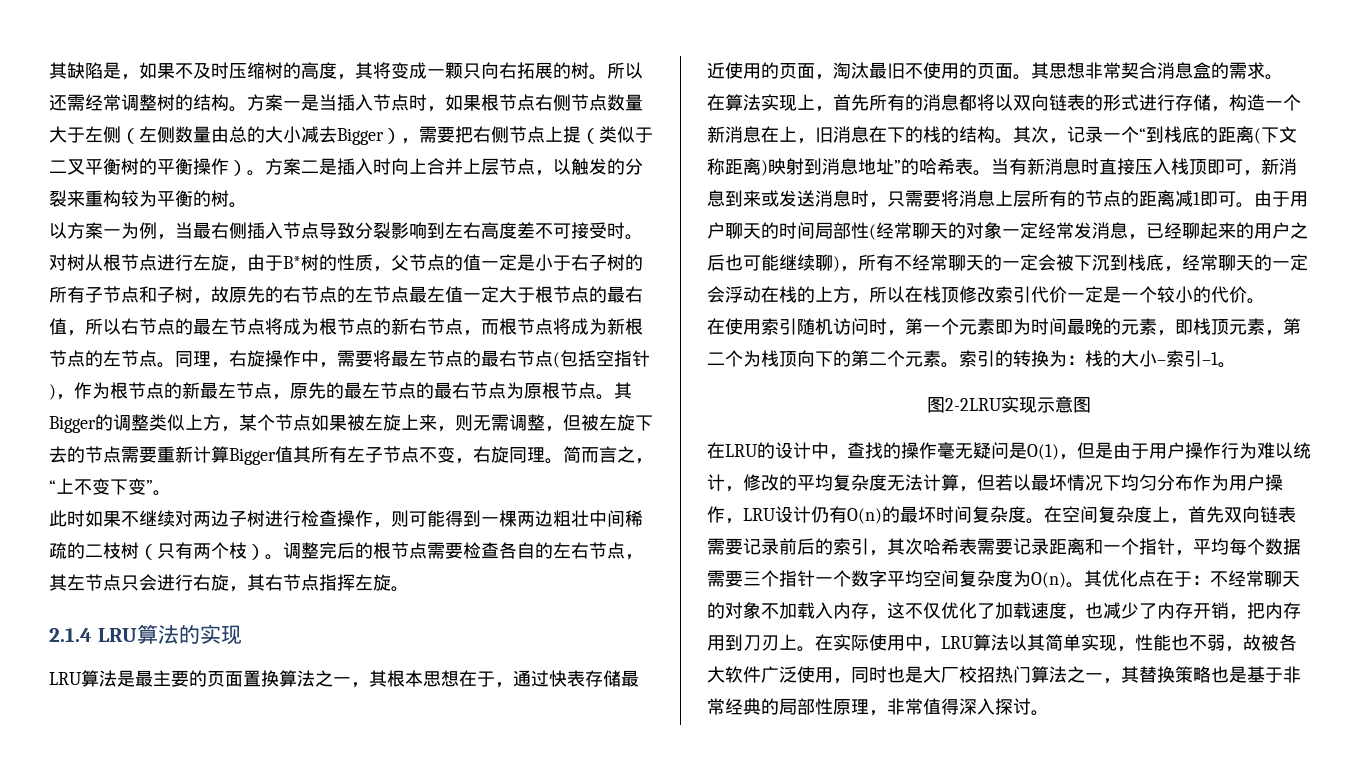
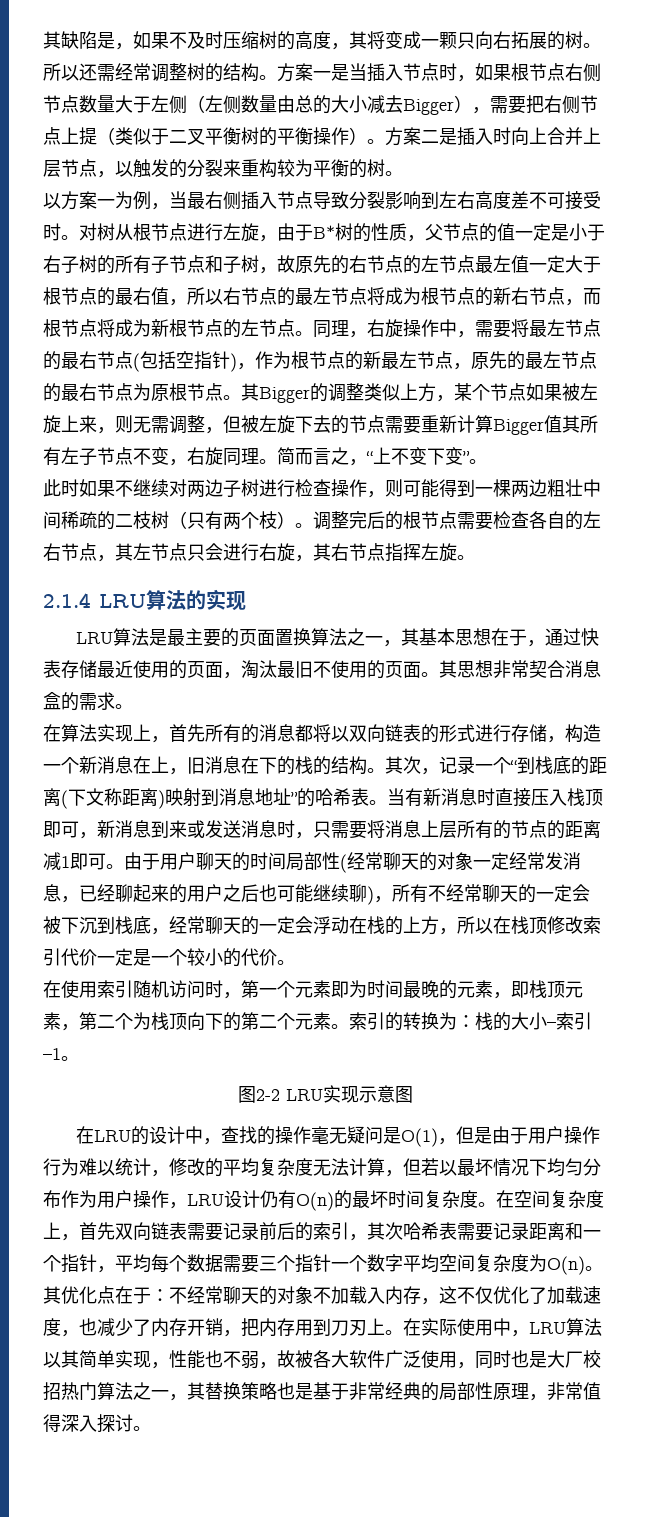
[387,670,405,687] 根 -> [418,628,437,646] 基
[945,398,1002,411] 2-2LRU -> [255,1089,323,1101] 2-2 LRU

